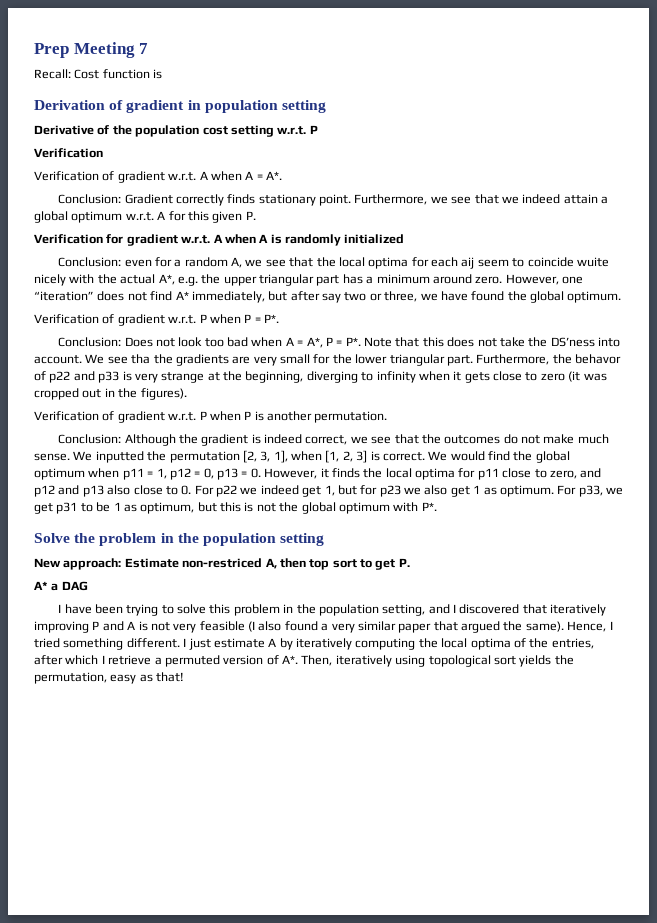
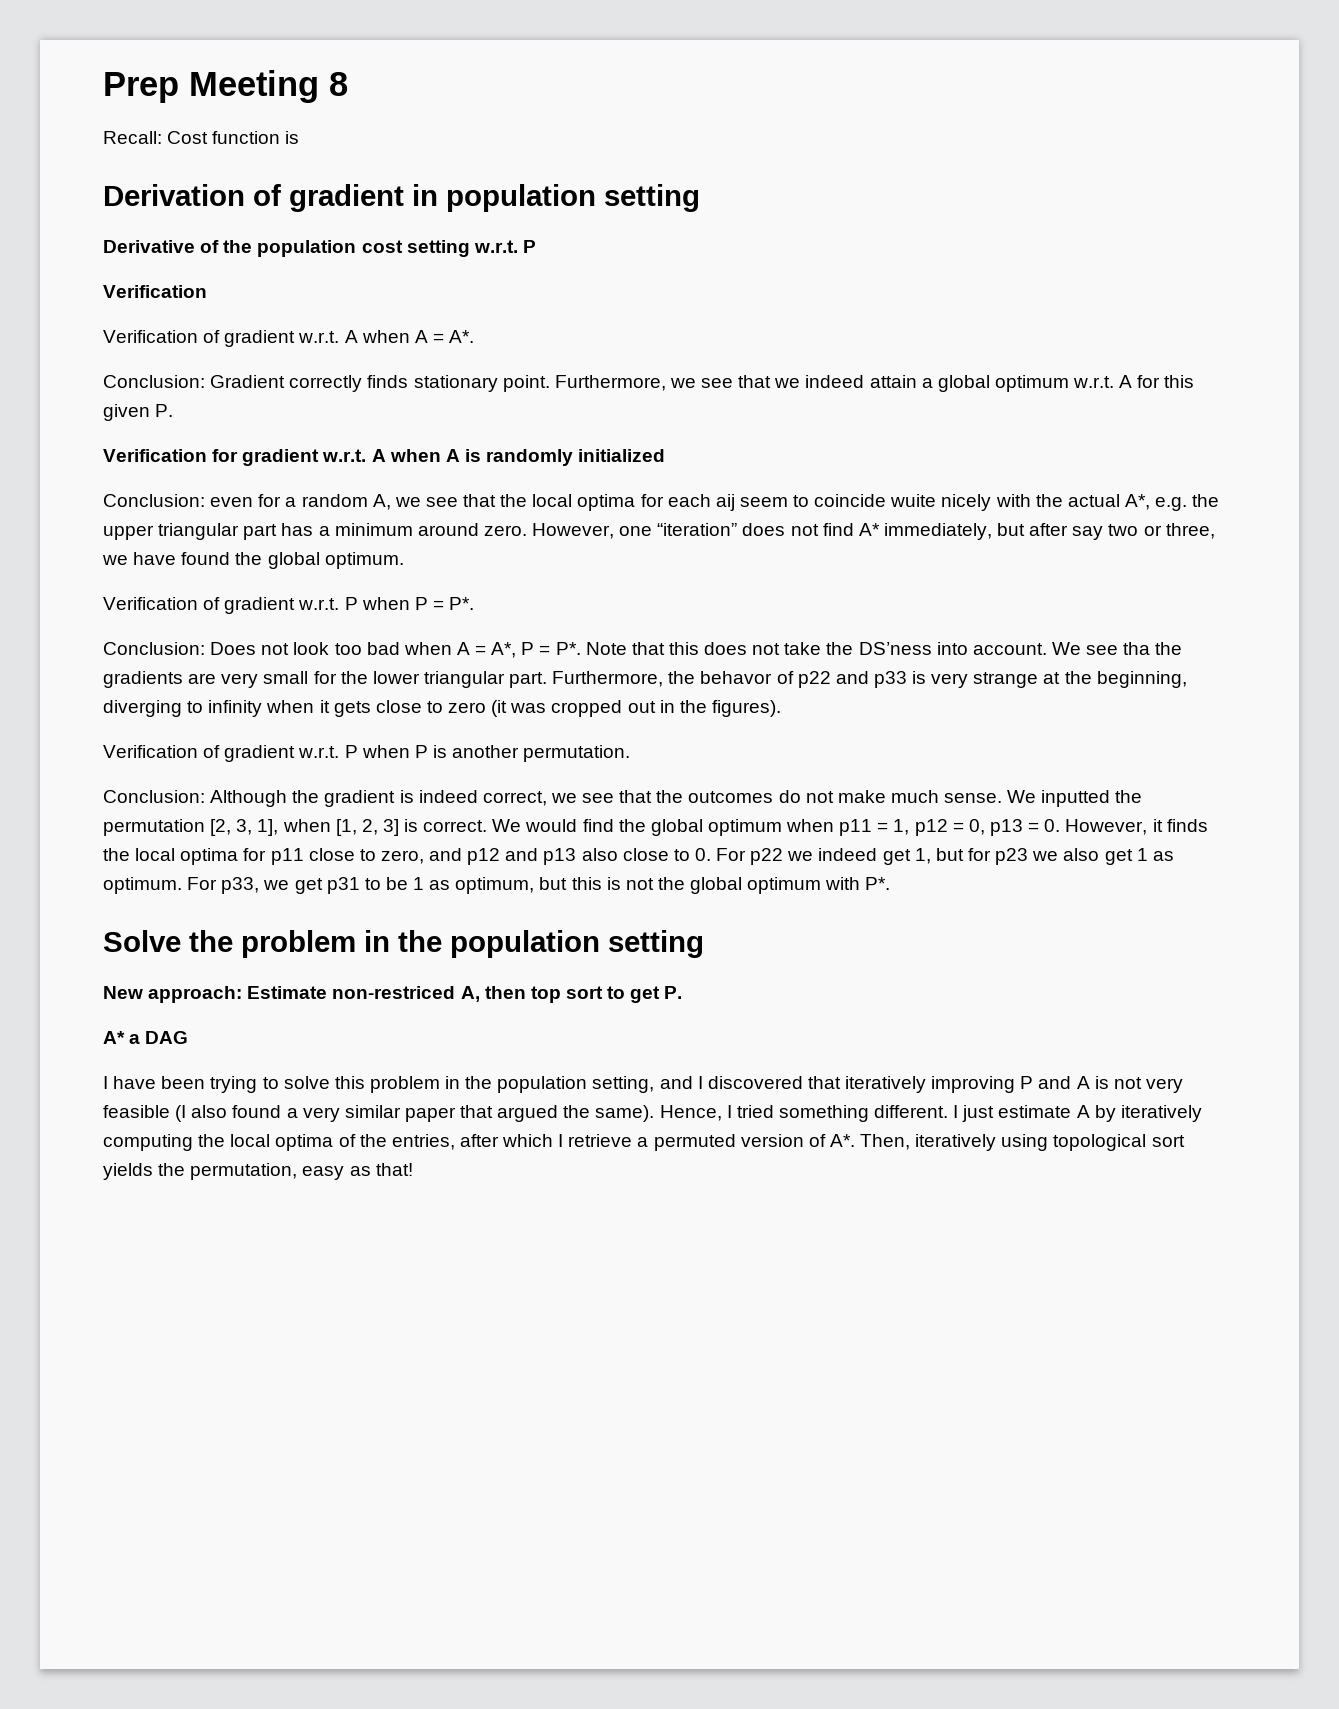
[139,43,149,54] 7 -> [329,72,348,96] 8

